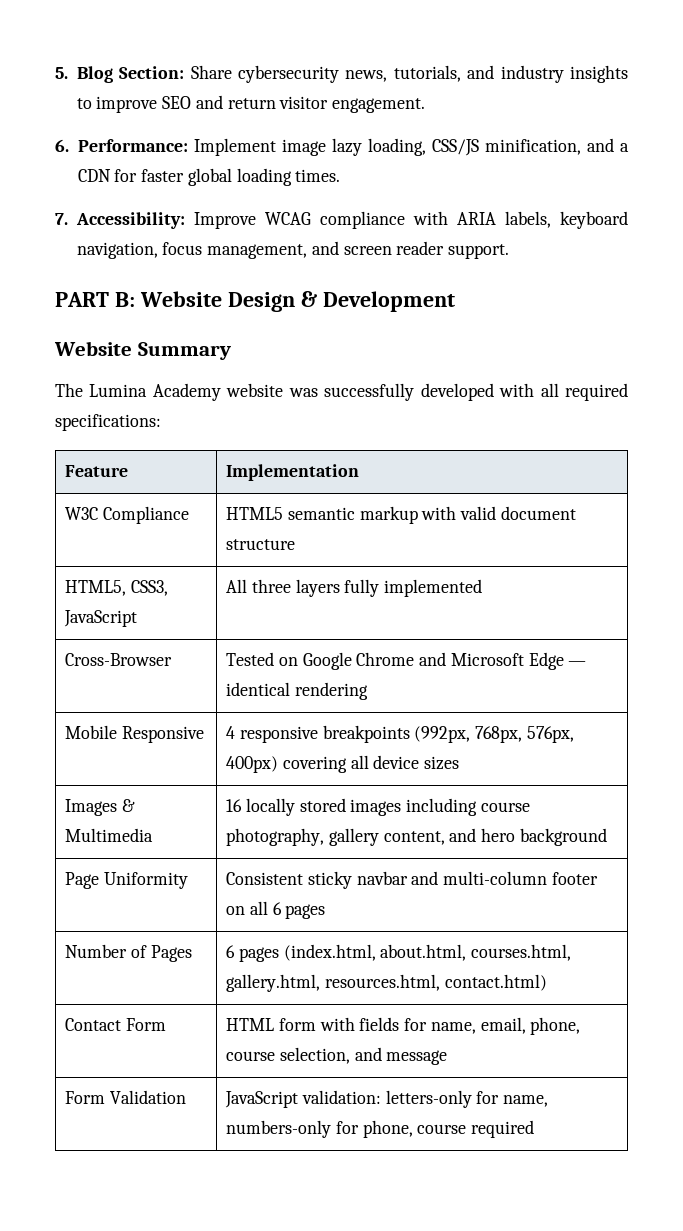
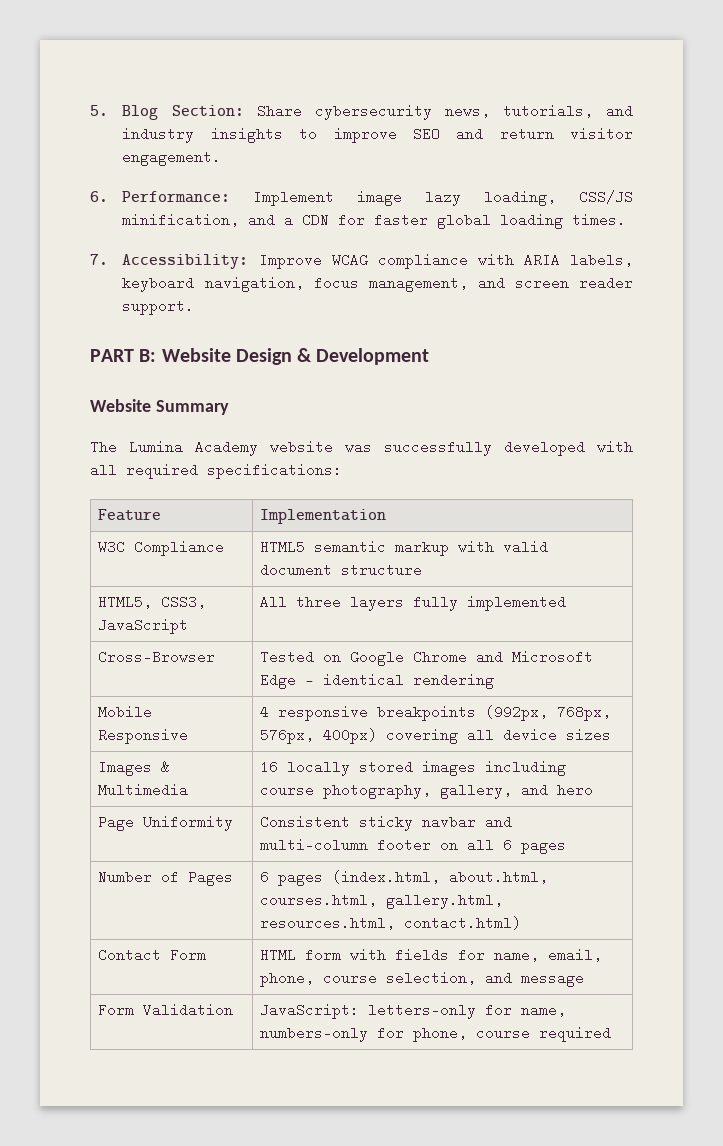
[328,828,445,846] gallery content, -> [439,783,512,799] gallery,
[519,828,607,846] background -> (593, 790) none
[225,1090,381,1108] JavaScript validation: -> [259,1003,359,1019] JavaScript:

